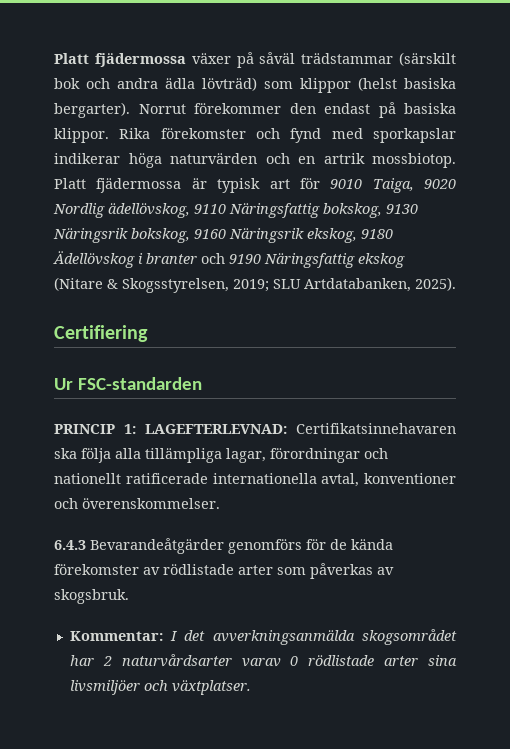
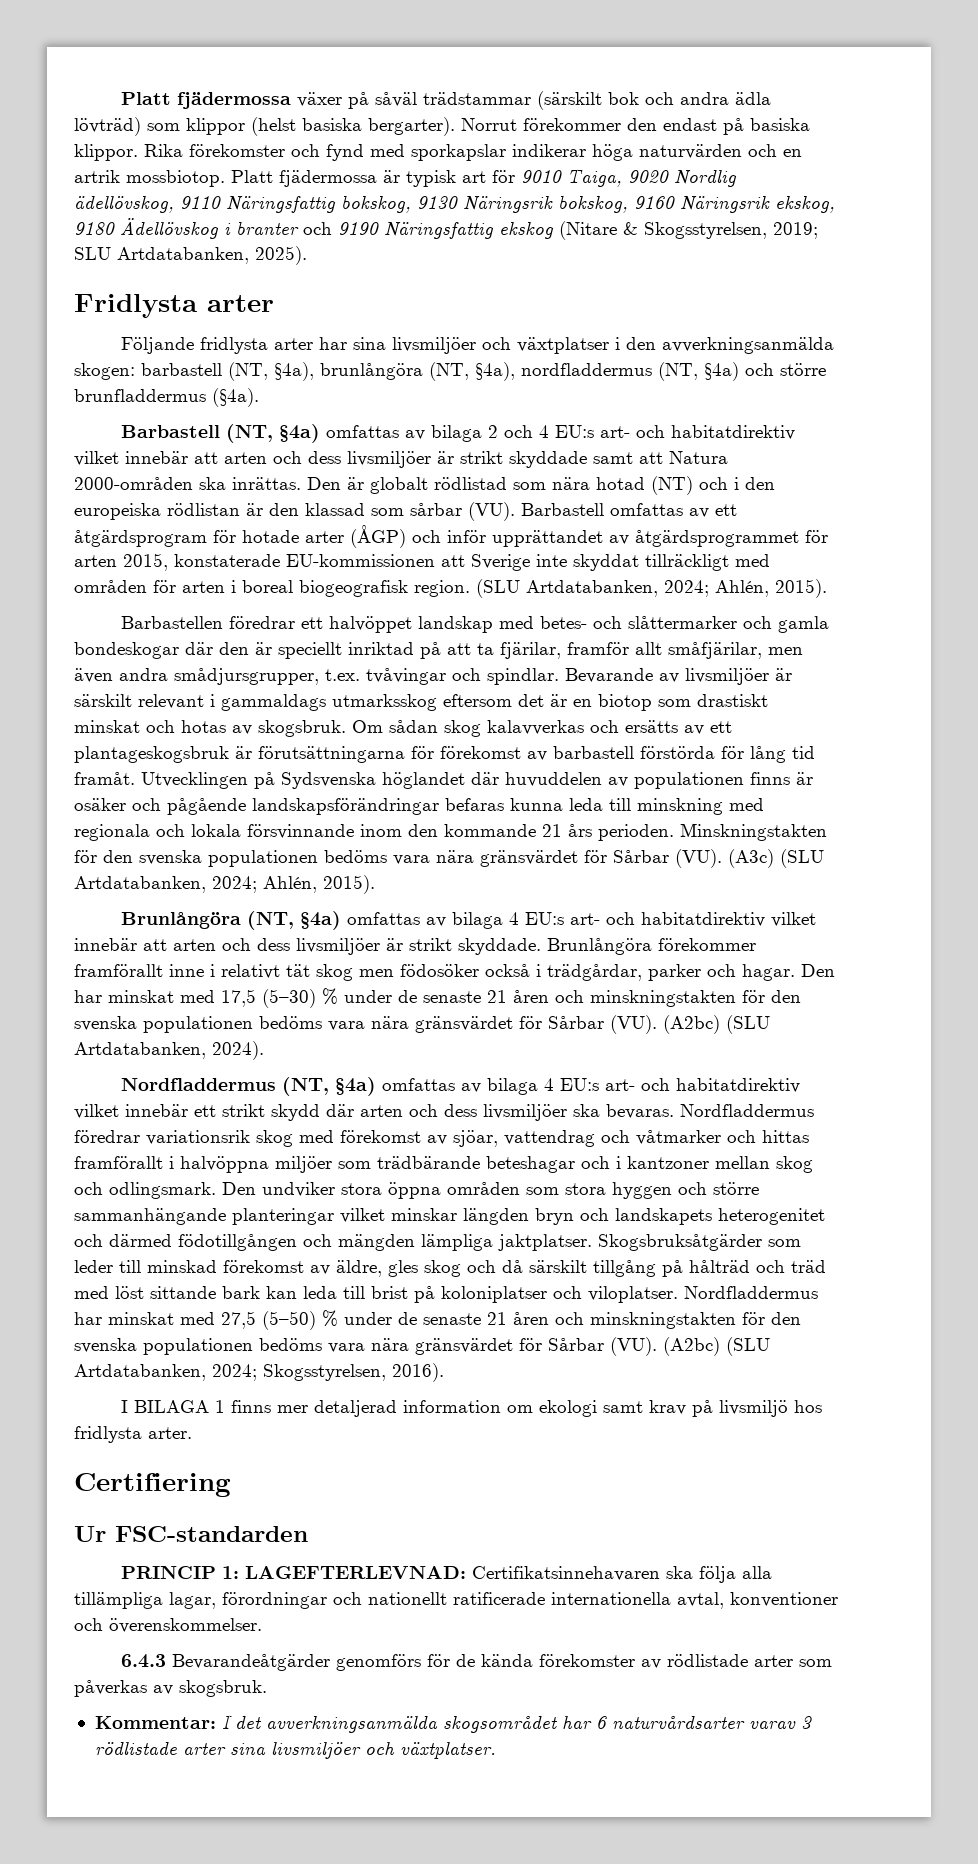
(456, 284) none -> [74,294,274,318] [121,337,835,354] [74,362,826,381] [74,388,259,407] [121,424,796,443] [74,451,728,468] [74,476,775,495] [74,502,737,521] [74,525,828,548] [74,553,770,571] [74,579,827,598] [121,616,830,633] [74,642,803,659] [74,668,792,685] [74,694,768,711] [74,720,732,737] [74,746,815,763] [74,772,813,789] [74,798,764,815] [74,823,827,841] [74,849,824,868] [74,875,375,894] [121,911,817,930] [74,938,756,955] [74,964,835,981] [74,988,801,1008] [74,1015,770,1034] [74,1041,264,1060] [121,1077,801,1096] [74,1104,814,1121] [74,1130,809,1147] [74,1156,813,1173] [74,1182,759,1199] [74,1208,825,1225] [74,1234,801,1251] [74,1260,826,1277] [74,1286,818,1303] [74,1310,801,1330] [74,1337,770,1356] [74,1363,444,1382] [121,1400,823,1417] [74,1426,192,1443] // Fridlysta arter // Följande fridlysta arter har sina livsmiljöer och växtplatser i den avverkningsanmälda skogen: barbastell (NT, §4a), brunlångöra (NT, §4a), nordfladdermus (NT, §4a) och större brunfladdermus (§4a). // Barbastell (NT, §4a) omfattas av bilaga 2 och 4 EU:s art- och habitatdirektiv vilket innebär att arten och dess livsmiljöer är strikt skyddade samt att Natura 2000-områden ska inrättas. Den är globalt rödlistad som nära hotad (NT) och i den europeiska rödlistan är den klassad som sårbar (VU). Barbastell omfattas av ett åtgärdsprogram för hotade arter (ÅGP) och inför upprättandet av åtgärdsprogrammet för arten 2015, konstaterade EU-kommissionen att Sverige inte skyddat tillräckligt med områden för arten i boreal biogeografisk region. (SLU Artdatabanken, 2024; Ahlén, 2015). // Barbastellen föredrar ett halvöppet landskap med betes- och slåttermarker och gamla bondeskogar där den är speciellt inriktad på att ta fjärilar, framför allt småfjärilar, men även andra smådjursgrupper, t.ex. tvåvingar och spindlar. Bevarande av livsmiljöer är särskilt relevant i gammaldags utmarksskog eftersom det är en biotop som drastiskt minskat och hotas av skogsbruk. Om sådan skog kalavverkas och ersätts av ett plantageskogsbruk är förutsättningarna för förekomst av barbastell förstörda för lång tid framåt. Utvecklingen på Sydsvenska höglandet där huvuddelen av populationen finns är osäker och pågående landskapsförändringar befaras kunna leda till minskning med regionala och lokala försvinnande inom den kommande 21 års perioden. Minskningstakten för den svenska populationen bedöms vara nära gränsvärdet för Sårbar (VU). (A3c) (SLU Artdatabanken, 2024; Ahlén, 2015). // Brunlångöra (NT, §4a) omfattas av bilaga 4 EU:s art- och habitatdirektiv vilket innebär att arten och dess livsmiljöer är strikt skyddade. Brunlångöra förekommer framförallt inne i relativt tät skog men födosöker också i trädgårdar, parker och hagar. Den har minskat med 17,5 (5–30) % under de senaste 21 åren och minskningstakten för den svenska populationen bedöms vara nära gränsvärdet för Sårbar (VU). (A2bc) (SLU Artdatabanken, 2024). // Nordfladdermus (NT, §4a) omfattas av bilaga 4 EU:s art- och habitatdirektiv vilket innebär ett strikt skydd där arten och dess livsmiljöer ska bevaras. Nordfladdermus föredrar variationsrik skog med förekomst av sjöar, vattendrag och våtmarker och hittas framförallt i halvöppna miljöer som trädbärande beteshagar och i kantzoner mellan skog och odlingsmark. Den undviker stora öppna områden som stora hyggen och större sammanhängande planteringar vilket minskar längden bryn och landskapets heterogenitet och därmed födotillgången och mängden lämpliga jaktplatser. Skogsbruksåtgärder som leder till minskad förekomst av äldre, gles skog och då särskilt tillgång på hålträd och träd med löst sittande bark kan leda till brist på koloniplatser och viloplatser. Nordfladdermus har minskat med 27,5 (5–50) % under de senaste 21 åren och minskningstakten för den svenska populationen bedöms vara nära gränsvärdet för Sårbar (VU). (A2bc) (SLU Artdatabanken, 2024; Skogsstyrelsen, 2016). // I BILAGA 1 finns mer detaljerad information om ekologi samt krav på livsmiljö hos fridlysta arter.
[102,656,112,666] 2 -> [595,1716,607,1729] 6
[290,656,299,666] 0 -> [800,1716,812,1729] 3

